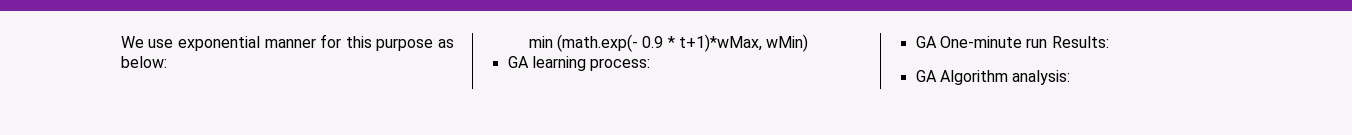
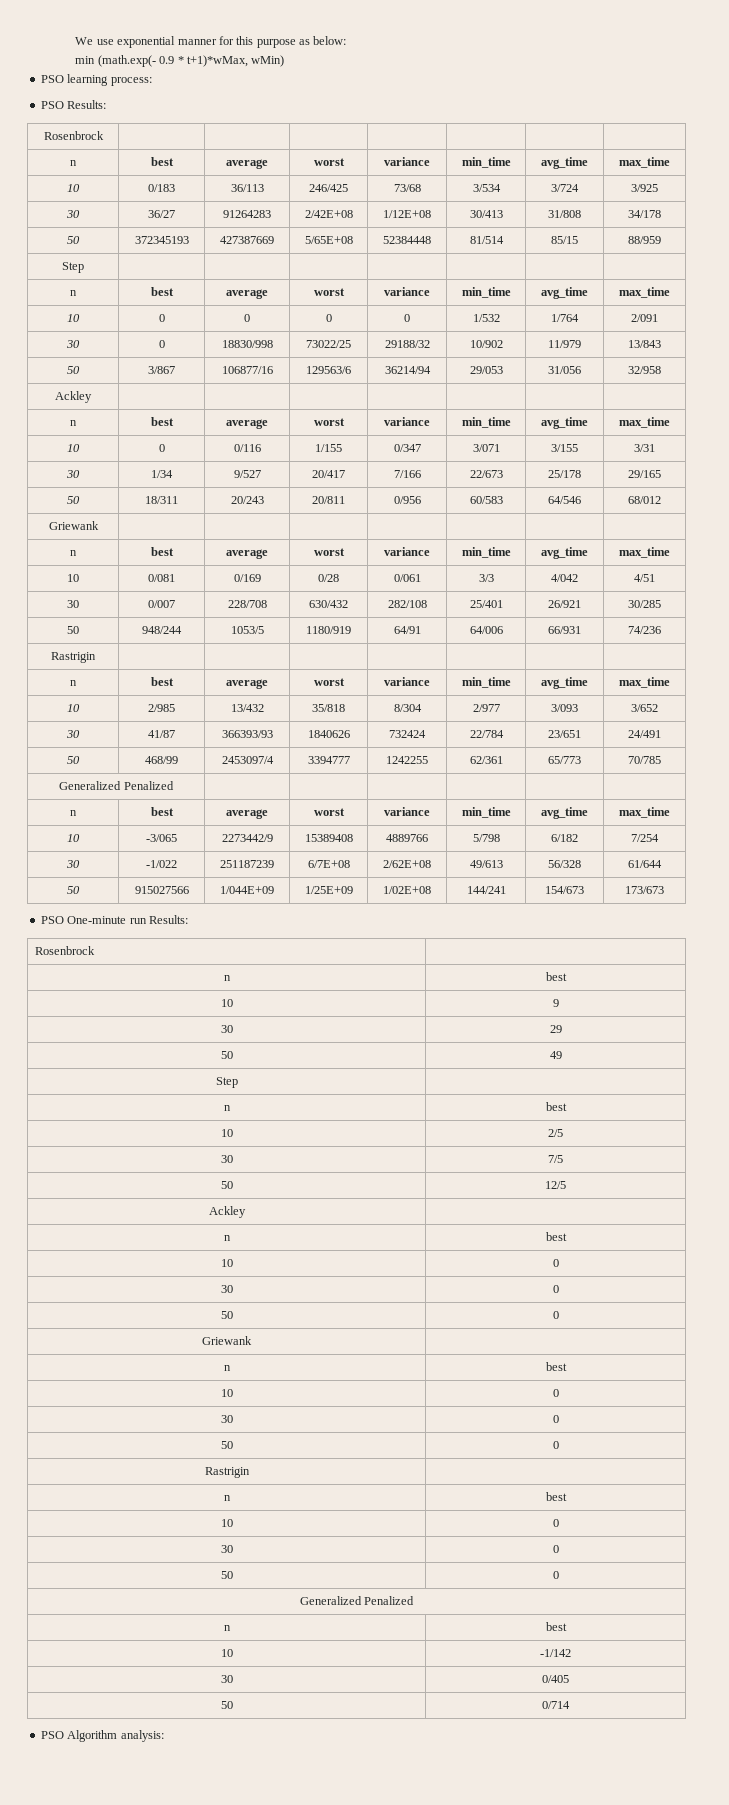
[507,56,529,68] GA -> [40,75,64,83] PSO
[915,36,1109,48] [915,70,937,82] GA One-minute run Results: // GA -> [40,100,107,109] [43,131,104,140] [70,160,77,166] [150,157,174,166] [226,159,268,169] [313,158,345,166] [384,157,430,166] [461,157,511,168] [541,157,588,169] [619,157,670,168] [67,184,80,192] [148,184,175,192] [230,184,264,192] [309,184,348,192] [393,184,421,192] [472,184,501,192] [551,184,579,192] [631,184,658,192] [66,210,80,218] [148,210,175,218] [223,210,271,218] [304,210,353,218] [383,210,431,218] [469,210,503,218] [548,210,581,218] [628,210,661,218] [67,236,80,244] [134,236,189,244] [220,236,274,244] [304,236,353,244] [383,236,431,244] [469,236,504,244] [551,236,578,244] [628,236,661,244] [62,262,84,273] [70,290,77,296] [150,287,174,296] [226,289,268,299] [313,288,345,296] [384,287,430,296] [461,287,511,298] [541,287,588,299] [619,287,670,298] [67,314,80,322] [158,314,165,322] [244,314,250,322] [325,314,332,322] [404,314,410,322] [472,314,500,322] [551,314,579,322] [631,314,658,322] [66,340,80,348] [158,340,165,348] [221,340,273,348] [306,340,351,348] [384,340,430,348] [469,340,503,348] [548,340,581,348] [628,340,661,348] [67,366,80,374] [148,366,175,374] [221,366,273,374] [306,366,351,374] [384,366,431,374] [469,366,503,374] [548,366,581,374] [628,366,661,374] [55,391,92,403] [70,420,77,426] [150,417,174,426] [226,419,268,429] [313,418,345,426] [384,417,430,426] [461,417,511,428] [541,417,588,429] [619,417,670,428] [67,444,80,452] [158,444,165,452] [233,444,261,452] [315,444,342,452] [393,444,421,452] [472,444,500,452] [551,444,578,452] [634,444,655,452] [66,470,80,478] [151,470,173,478] [233,470,261,478] [312,470,345,478] [393,470,421,478] [469,470,503,478] [548,470,581,478] [628,470,661,478] [67,496,80,504] [145,496,178,504] [230,496,264,504] [312,496,345,504] [393,496,421,504] [469,496,503,504] [548,496,581,504] [628,496,661,504] [48,521,99,530] [70,550,77,556] [150,547,174,556] [226,549,268,559] [313,548,345,556] [384,547,430,556] [461,547,511,558] [541,547,588,559] [619,547,670,558] [67,574,79,582] [148,574,175,582] [233,574,261,582] [318,574,339,582] [393,574,421,582] [478,574,494,582] [551,574,578,582] [634,574,655,582] [67,600,79,608] [148,600,175,608] [227,600,267,608] [309,600,348,608] [387,600,427,608] [469,600,503,608] [548,600,581,608] [628,600,661,608] [67,626,79,634] [142,626,182,634] [230,626,264,634] [306,626,351,634] [393,626,421,634] [469,626,503,634] [548,626,581,634] [628,626,661,634] [51,652,96,663] [70,680,77,686] [150,677,174,686] [226,679,268,689] [313,678,345,686] [384,677,430,686] [461,677,511,688] [541,677,588,689] [619,677,670,688] [67,704,80,712] [148,704,175,712] [230,704,264,712] [312,704,345,712] [393,704,422,712] [472,704,500,712] [551,704,578,712] [631,704,658,712] [66,730,80,738] [148,730,175,738] [221,730,273,738] [307,730,350,738] [389,730,426,738] [469,730,504,738] [548,730,581,738] [628,730,661,738] [67,756,80,764] [145,756,178,764] [221,756,274,764] [307,756,350,764] [386,756,428,764] [469,756,503,764] [548,756,581,764] [628,756,661,764] [59,781,174,790] [70,810,77,816] [150,807,174,816] [226,809,268,819] [313,808,345,816] [384,807,430,816] [461,807,511,818] [541,807,588,819] [619,807,670,818] [67,834,80,842] [146,834,177,842] [221,834,273,842] [304,834,353,842] [386,834,428,842] [472,834,500,842] [551,834,578,842] [631,834,659,842] [66,860,80,868] [146,860,177,868] [220,860,274,868] [307,860,350,868] [383,860,431,868] [469,860,503,868] [548,860,581,868] [628,860,662,868] [67,886,80,894] [134,886,189,894] [220,886,274,894] [304,886,353,894] [383,886,431,894] [466,886,506,894] [545,886,584,894] [625,886,664,894] [40,915,188,924] [35,946,96,955] [223,975,231,981] [545,972,567,981] [220,999,233,1007] [552,999,559,1007] [220,1025,233,1033] [549,1025,562,1033] [220,1051,233,1059] [549,1051,562,1059] [215,1077,238,1088] [223,1105,231,1111] [545,1102,567,1111] [220,1129,233,1137] [548,1129,563,1137] [220,1155,233,1163] [548,1155,563,1163] [220,1181,233,1189] [545,1181,566,1189] [208,1206,246,1218] [223,1235,231,1241] [545,1232,567,1241] [220,1259,233,1267] [552,1259,559,1267] [220,1285,233,1293] [552,1285,559,1293] [220,1311,233,1319] [552,1311,559,1319] [202,1336,252,1345] [223,1365,231,1371] [545,1362,567,1371] [220,1389,233,1397] [552,1389,559,1397] [220,1415,233,1423] [552,1415,559,1423] [220,1441,233,1449] [552,1441,559,1449] [204,1467,250,1478] [223,1495,231,1501] [545,1492,567,1501] [220,1519,233,1527] [552,1519,559,1527] [220,1545,233,1553] [552,1545,559,1553] [220,1571,233,1579] [552,1571,559,1579] [299,1596,415,1605] [223,1625,231,1631] [545,1622,567,1631] [220,1649,233,1657] [540,1649,571,1657] [220,1675,233,1683] [542,1675,569,1683] [220,1701,233,1709] [542,1701,570,1709] [40,1731,64,1739] PSO Results: // Rosenbrock | | | | | | | // n | best | average | worst | variance | min_time | avg_time | max_time // 10 | 0/183 | 36/113 | 246/425 | 73/68 | 3/534 | 3/724 | 3/925 // 30 | 36/27 | 91264283 | 2/42E+08 | 1/12E+08 | 30/413 | 31/808 | 34/178 // 50 | 372345193 | 427387669 | 5/65E+08 | 52384448 | 81/514 | 85/15 | 88/959 // Step | | | | | | | // n | best | average | worst | variance | min_time | avg_time | max_time // 10 | 0 | 0 | 0 | 0 | 1/532 | 1/764 | 2/091 // 30 | 0 | 18830/998 | 73022/25 | 29188/32 | 10/902 | 11/979 | 13/843 // 50 | 3/867 | 106877/16 | 129563/6 | 36214/94 | 29/053 | 31/056 | 32/958 // Ackley | | | | | | | // n | best | average | worst | variance | min_time | avg_time | max_time // 10 | 0 | 0/116 | 1/155 | 0/347 | 3/071 | 3/155 | 3/31 // 30 | 1/34 | 9/527 | 20/417 | 7/166 | 22/673 | 25/178 | 29/165 // 50 | 18/311 | 20/243 | 20/811 | 0/956 | 60/583 | 64/546 | 68/012 // Griewank | | | | | | | // n | best | average | worst | variance | min_time | avg_time | max_time // 10 | 0/081 | 0/169 | 0/28 | 0/061 | 3/3 | 4/042 | 4/51 // 30 | 0/007 | 228/708 | 630/432 | 282/108 | 25/401 | 26/921 | 30/285 // 50 | 948/244 | 1053/5 | 1180/919 | 64/91 | 64/006 | 66/931 | 74/236 // Rastrigin | | | | | | | // n | best | average | worst | variance | min_time | avg_time | max_time // 10 | 2/985 | 13/432 | 35/818 | 8/304 | 2/977 | 3/093 | 3/652 // 30 | 41/87 | 366393/93 | 1840626 | 732424 | 22/784 | 23/651 | 24/491 // 50 | 468/99 | 2453097/4 | 3394777 | 1242255 | 62/361 | 65/773 | 70/785 // Generalized Penalized | | | | | | // n | best | average | worst | variance | min_time | avg_time | max_time // 10 | -3/065 | 2273442/9 | 15389408 | 4889766 | 5/798 | 6/182 | 7/254 // 30 | -1/022 | 251187239 | 6/7E+08 | 2/62E+08 | 49/613 | 56/328 | 61/644 // 50 | 915027566 | 1/044E+09 | 1/25E+09 | 1/02E+08 | 144/241 | 154/673 | 173/673 // PSO One-minute run Results: // Rosenbrock | // n | best // 10 | 9 // 30 | 29 // 50 | 49 // Step | // n | best // 10 | 2/5 // 30 | 7/5 // 50 | 12/5 // Ackley | // n | best // 10 | 0 // 30 | 0 // 50 | 0 // Griewank | // n | best // 10 | 0 // 30 | 0 // 50 | 0 // Rastrigin | // n | best // 10 | 0 // 30 | 0 // 50 | 0 // Generalized Penalized // n | best // 10 | -1/142 // 30 | 0/405 // 50 | 0/714 // PSO

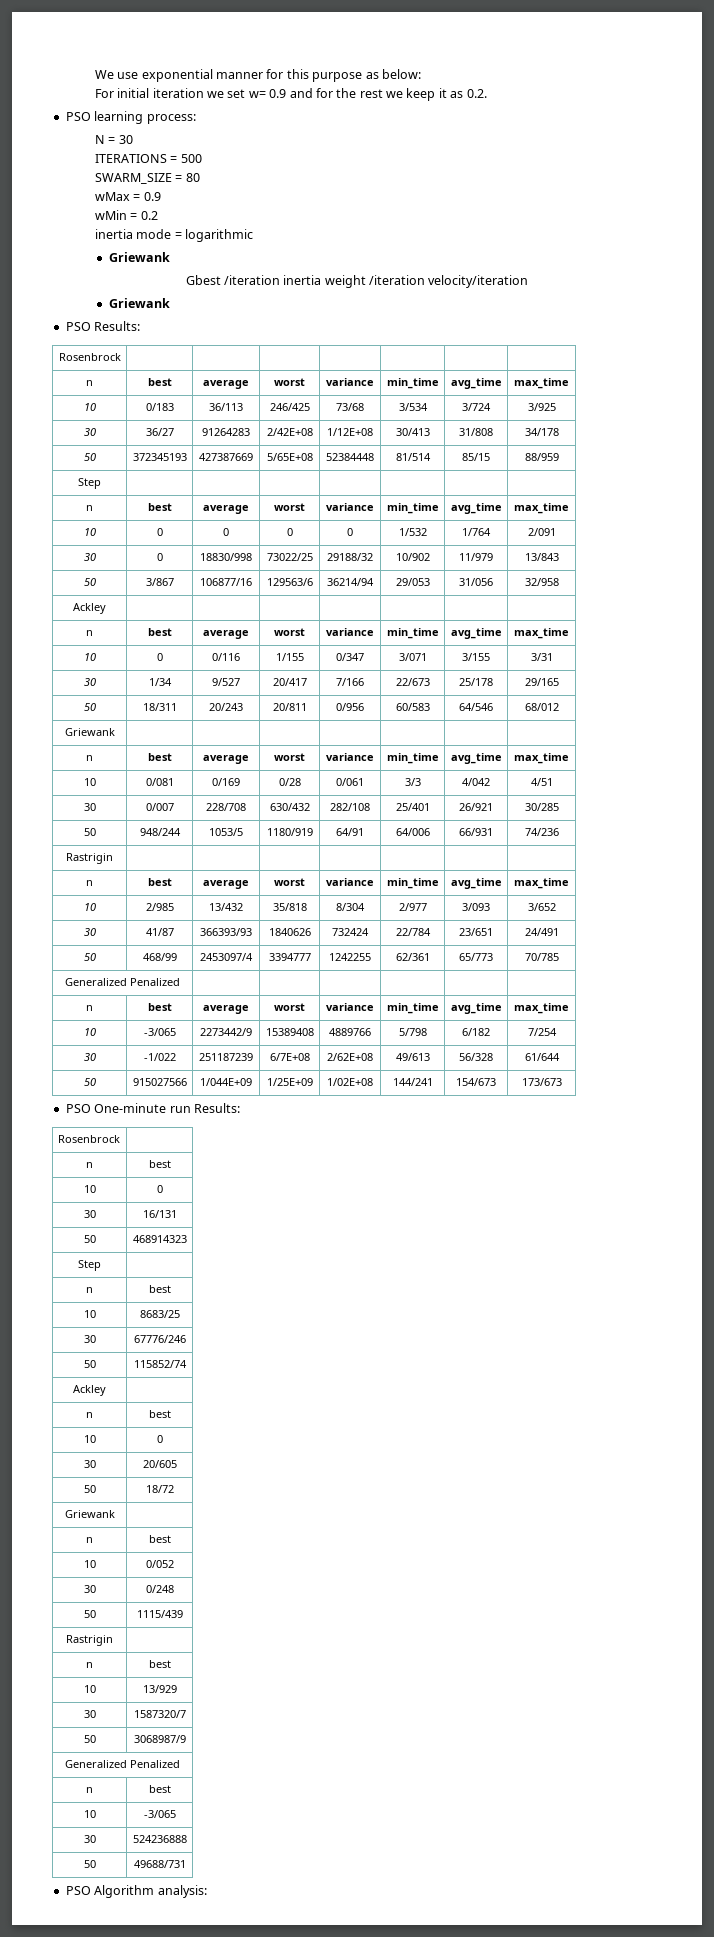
[75,55,285,67] [40,74,152,86] min (math.exp(- 0.9 * t+1)*wMax, wMin) // PSO learning process: -> [94,88,487,101] [65,111,196,124] [94,135,133,144] [94,154,202,163] [94,173,200,184] [94,192,161,201] [94,210,158,220] [94,229,254,242] [108,252,170,262] [185,275,529,288] [108,298,170,308] For initial iteration we set w= 0.9 and for the rest we keep it as 0.2. // PSO learning process: // N = 30 // ITERATIONS = 500 // SWARM_SIZE = 80 // wMax = 0.9 // wMin = 0.2 // inertia mode = logarithmic // Griewank // Gbest /iteration inertia weight /iteration velocity/iteration // Griewank
[552,999,559,1007] [220,1025,233,1033] [549,1025,562,1033] [220,1051,233,1059] [549,1051,562,1059] 9 // 30 | 29 // 50 | 49 -> [156,1185,163,1193] [83,1210,96,1218] [142,1210,177,1218] [83,1235,96,1243] [132,1235,187,1243] 0 // 30 | 16/131 // 50 | 468914323
[548,1129,563,1137] [220,1155,233,1163] [548,1155,563,1163] [220,1181,233,1189] [545,1181,566,1189] 2/5 // 30 | 7/5 // 50 | 12/5 -> [139,1310,180,1318] [83,1335,96,1343] [133,1335,186,1343] [83,1360,96,1368] [133,1360,187,1368] 8683/25 // 30 | 67776/246 // 50 | 115852/74
[552,1285,559,1293] [220,1311,233,1319] [552,1311,559,1319] 0 // 50 | 0 -> [142,1460,177,1468] [83,1485,96,1493] [145,1485,174,1493] 20/605 // 50 | 18/72
[552,1389,559,1397] [220,1415,233,1423] [552,1415,559,1423] [220,1441,233,1449] [552,1441,559,1449] 0 // 30 | 0 // 50 | 0 -> [145,1560,174,1568] [83,1585,96,1593] [145,1585,174,1593] [83,1610,96,1618] [136,1610,183,1618] 0/052 // 30 | 0/248 // 50 | 1115/439
[552,1519,559,1527] [220,1545,233,1553] [552,1545,559,1553] [220,1571,233,1579] [552,1571,559,1579] 0 // 30 | 0 // 50 | 0 -> [142,1685,177,1693] [83,1710,96,1718] [133,1710,186,1718] [83,1735,96,1743] [133,1735,186,1743] 13/929 // 30 | 1587320/7 // 50 | 3068987/9
[540,1649,571,1657] [220,1675,233,1683] [542,1675,569,1683] [220,1701,233,1709] [542,1701,570,1709] -1/142 // 30 | 0/405 // 50 | 0/714 -> [143,1810,176,1818] [83,1835,96,1843] [132,1835,187,1843] [83,1860,96,1868] [133,1860,186,1868] -3/065 // 30 | 524236888 // 50 | 49688/731

